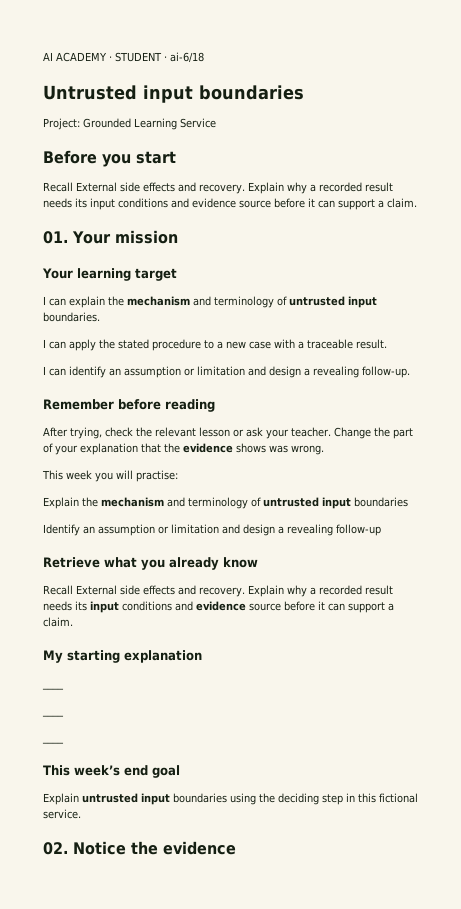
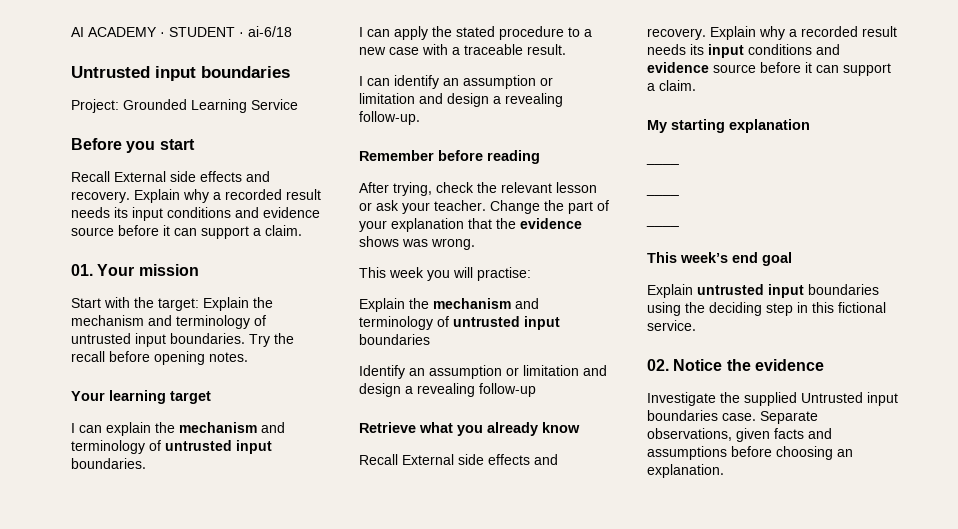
(178, 237) none -> [71,297,273,311] [71,315,266,329] [71,333,294,347] [71,351,248,365] // Start with the target: Explain the mechanism and terminology of untrusted input boundaries. Try the recall before opening notes.
(236, 848) none -> [647,392,898,406] [647,410,818,424] [647,428,832,442] [647,446,853,460] [647,464,724,478] // Investigate the supplied Untrusted input boundaries case. Separate observations, given facts and assumptions before choosing an explanation.

